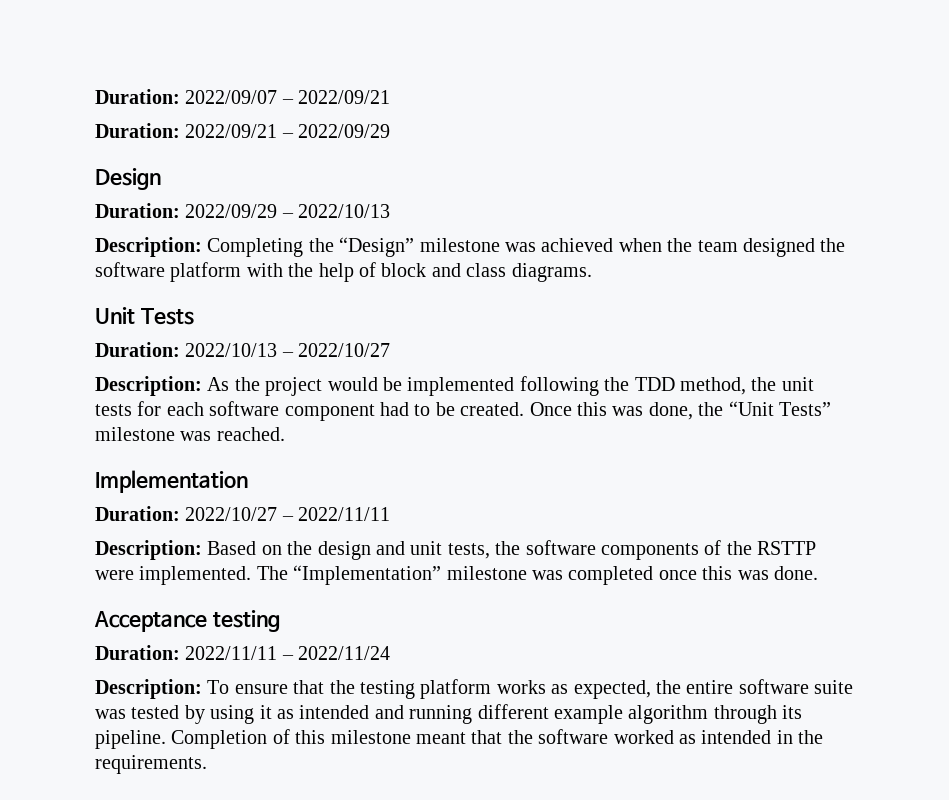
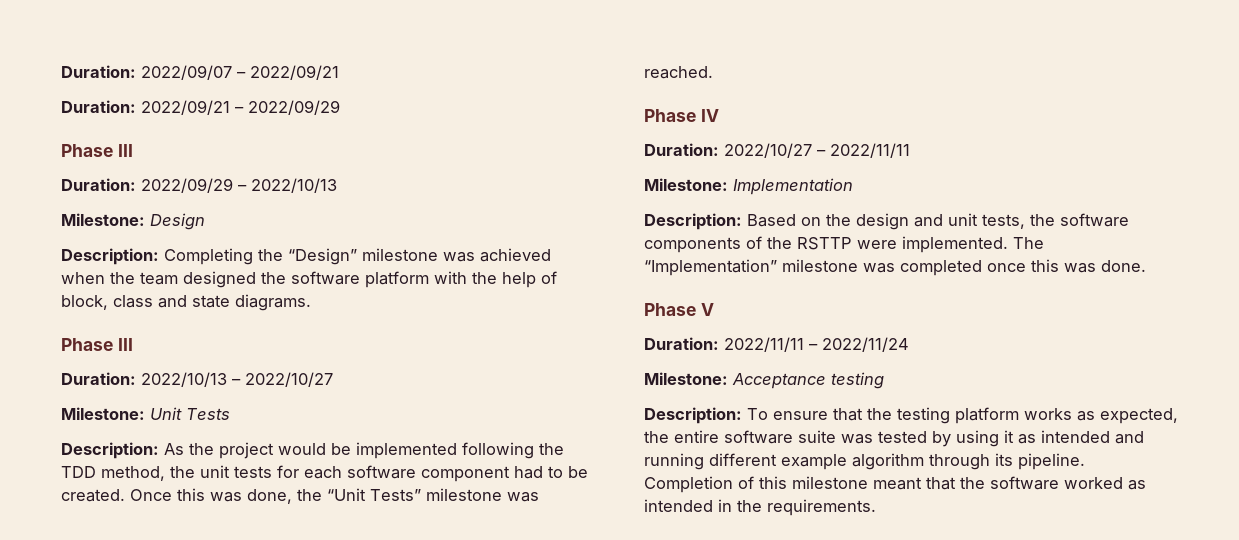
[95,168,161,190] Design -> [61,144,133,157] Phase III
(391, 211) none -> [61,213,205,230] // Milestone: Design
[381,263,507,277] block and class -> [61,295,230,310] block, class and state
[95,307,194,325] Unit Tests -> [61,338,133,351] Phase III
(391, 350) none -> [61,407,230,420] // Milestone: Unit Tests
[95,470,248,493] Implementation -> [644,109,719,122] Phase IV
(391, 514) none -> [644,178,853,195] // Milestone: Implementation
[94,610,280,632] Acceptance testing -> [644,303,714,316] Phase V
(391, 653) none -> [644,372,884,389] // Milestone: Acceptance testing

